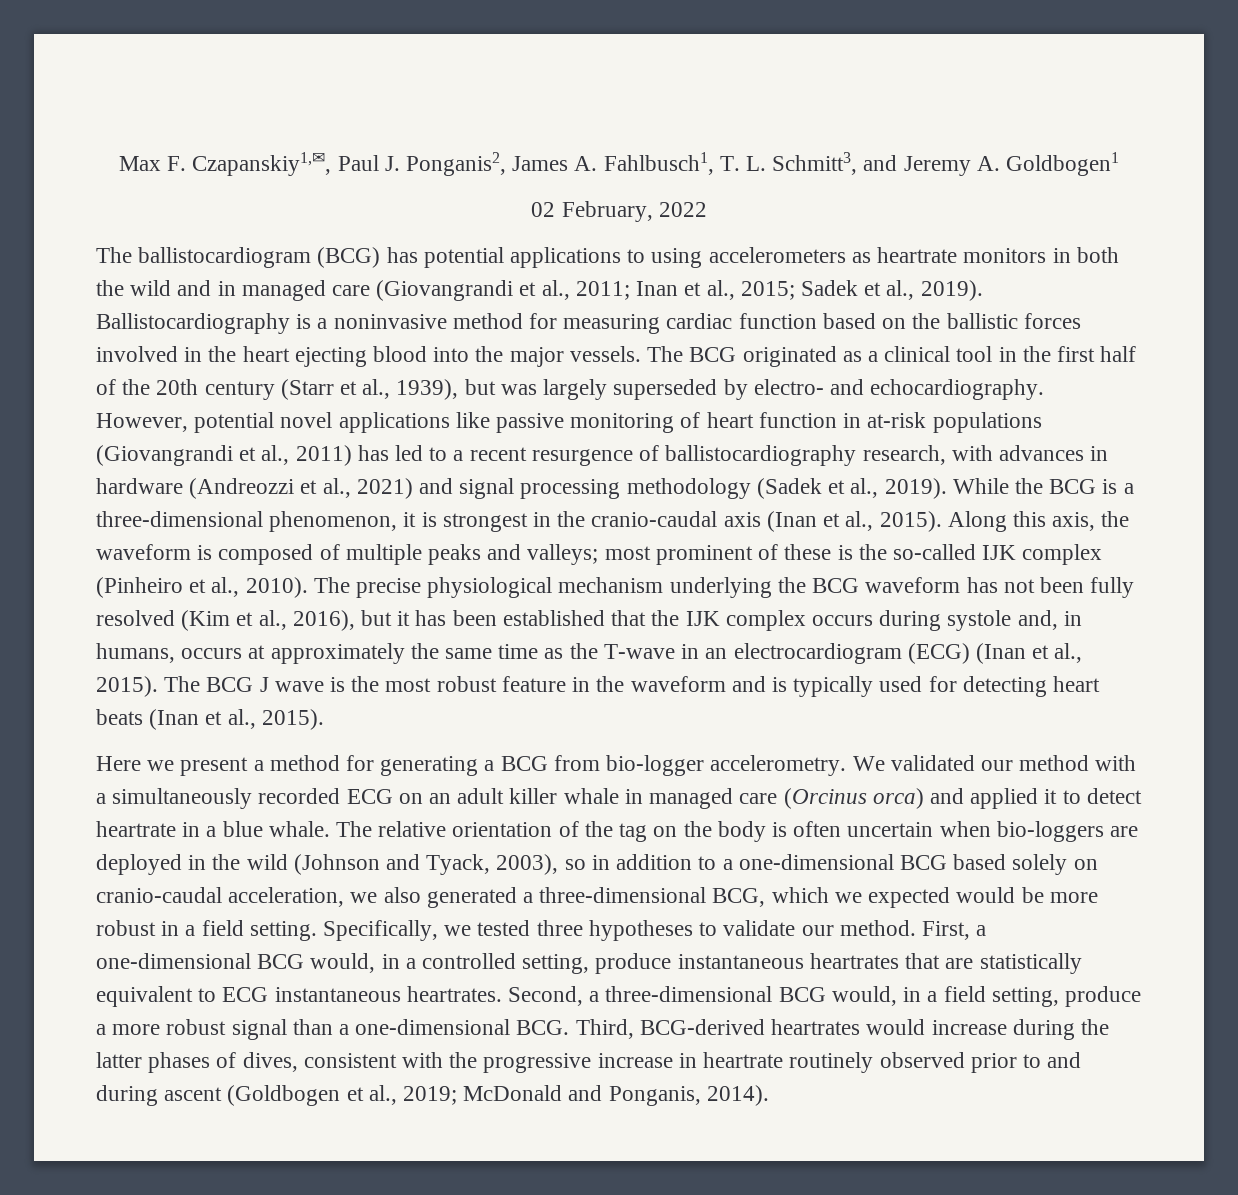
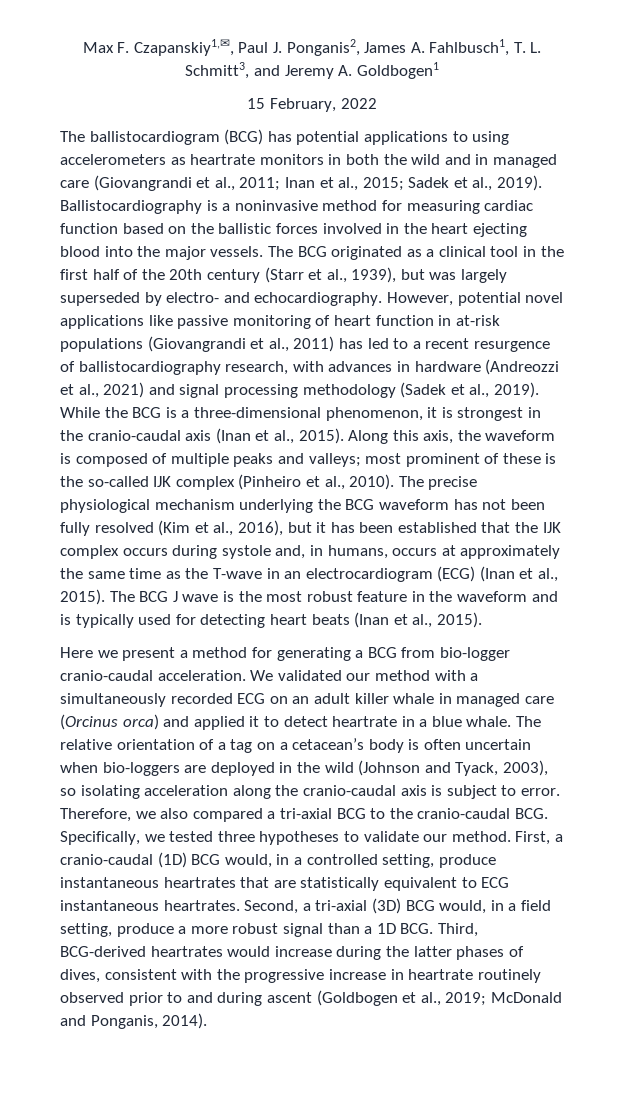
[531,202,556,217] 02 -> [247,98,266,109] 15
[710,755,847,776] accelerometry. -> [60,670,246,681] cranio-caudal acceleration.
[584,821,613,837] the -> [217,742,226,750] a
[683,821,712,837] the -> [279,738,365,750] a cetacean’s
[591,854,1098,875] [96,887,1098,908] [96,920,317,941] in addition to a one-dimensional BCG based solely on cranio-caudal acceleration, we also generated a three-dimensional BCG, which we expected would be more robust in a field setting. -> [80,785,560,799] [60,808,548,822] isolating acceleration along the cranio-caudal axis is subject to error. Therefore, we also compared a tri-axial BCG to the cranio-caudal BCG.
[96,953,251,969] one-dimensional -> [60,852,187,868] cranio-caudal (1D)
[605,986,773,1002] three-dimensional -> [315,898,401,914] tri-axial (3D)
[355,1019,511,1035] one-dimensional -> [376,923,396,934] 1D

